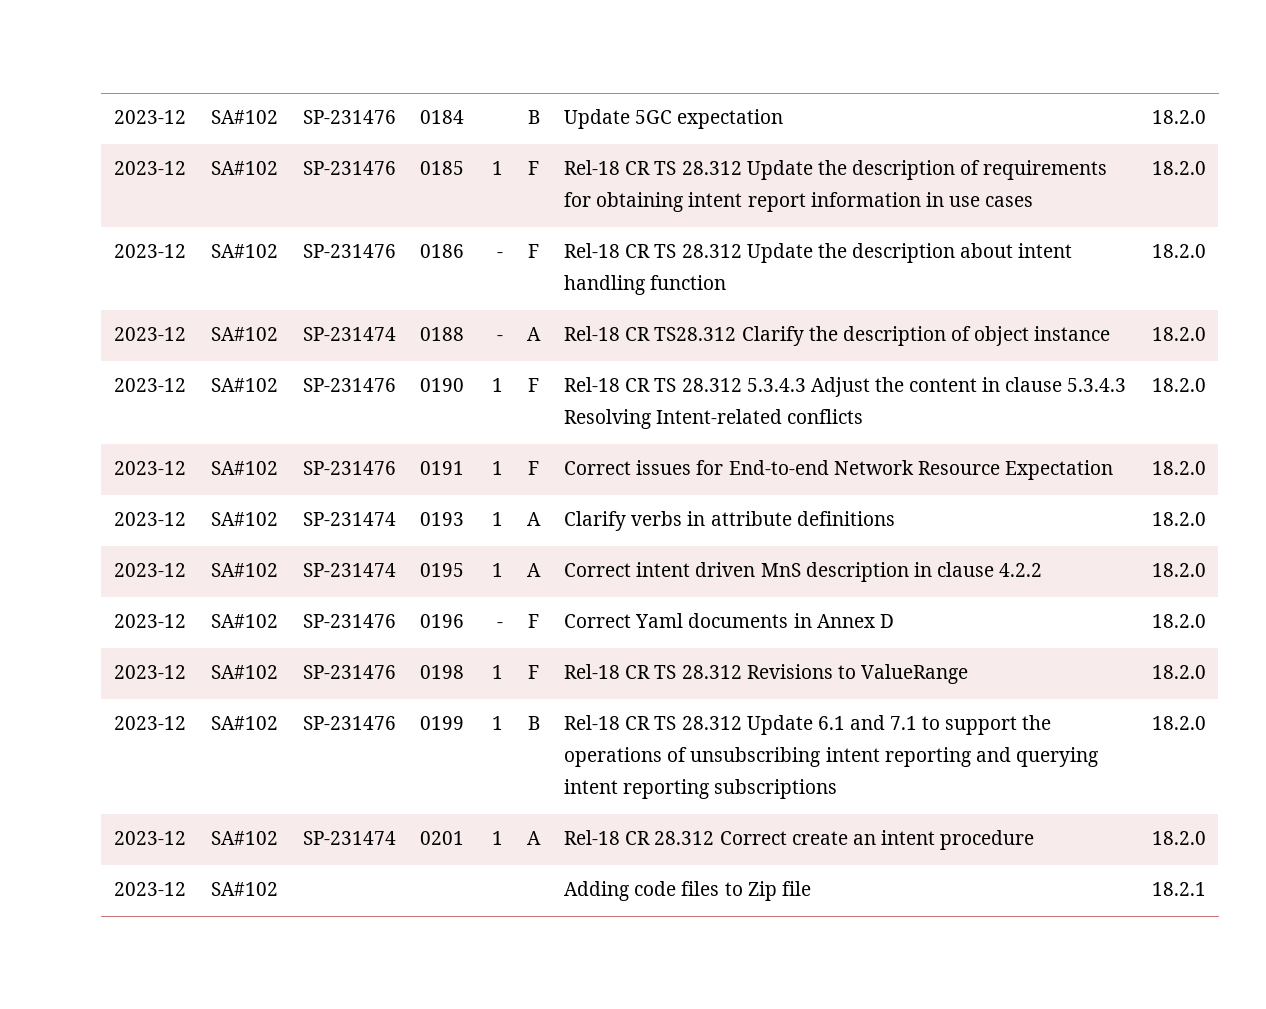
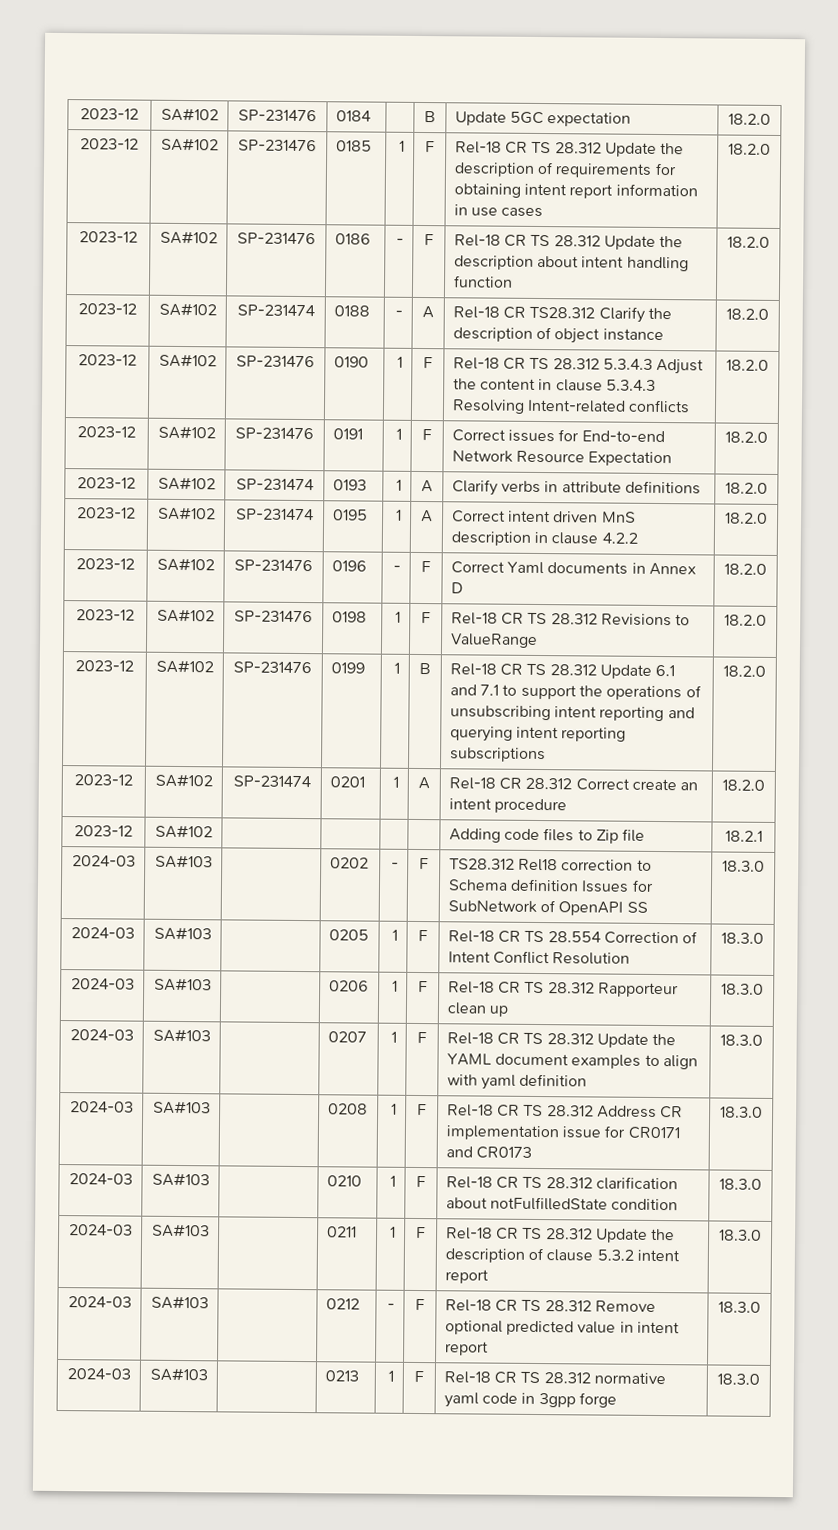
(1206, 889) none -> [71,855,136,867] [154,854,213,869] [329,857,369,869] [391,862,400,869] [419,858,429,870] [448,858,652,872] [447,878,654,893] [447,900,648,916] [722,860,765,872] [70,927,135,939] [153,926,212,941] [328,929,369,941] [392,929,399,941] [418,930,428,942] [447,930,699,945] [447,950,631,965] [721,932,764,944] [70,978,135,990] [153,977,212,992] [328,980,369,992] [392,980,399,992] [418,981,428,993] [447,981,679,998] [446,1002,509,1017] [721,983,764,995] [69,1029,134,1041] [152,1028,211,1043] [327,1031,367,1043] [391,1031,398,1043] [417,1031,427,1044] [446,1032,677,1048] [446,1053,698,1070] [446,1073,588,1090] [720,1034,763,1046] [69,1101,134,1113] [152,1100,211,1115] [327,1103,368,1115] [391,1103,398,1115] [417,1103,427,1116] [446,1104,684,1119] [445,1125,680,1141] [445,1146,533,1159] [720,1106,763,1118] [68,1173,133,1185] [151,1172,210,1187] [326,1175,362,1187] [390,1175,397,1187] [416,1175,426,1188] [445,1176,678,1191] [445,1196,679,1211] [719,1178,762,1190] [68,1224,133,1236] [151,1223,210,1238] [326,1226,357,1238] [390,1226,397,1238] [416,1226,426,1239] [445,1227,676,1243] [444,1247,680,1263] [444,1269,489,1284] [719,1229,762,1241] [67,1296,132,1308] [150,1295,209,1310] [325,1298,360,1310] [387,1303,396,1310] [415,1298,425,1311] [444,1299,656,1312] [444,1320,680,1336] [444,1341,489,1356] [718,1301,761,1313] [66,1368,131,1380] [149,1367,208,1382] [324,1370,359,1382] [388,1370,395,1382] [414,1370,424,1383] [443,1371,666,1385] [443,1392,617,1408] [717,1373,760,1385] // 2024-03 | SA#103 | | 0202 | - | F | TS28.312 Rel18 correction to Schema definition Issues for SubNetwork of OpenAPI SS | 18.3.0 // 2024-03 | SA#103 | | 0205 | 1 | F | Rel-18 CR TS 28.554 Correction of Intent Conflict Resolution | 18.3.0 // 2024-03 | SA#103 | | 0206 | 1 | F | Rel-18 CR TS 28.312 Rapporteur clean up | 18.3.0 // 2024-03 | SA#103 | | 0207 | 1 | F | Rel-18 CR TS 28.312 Update the YAML document examples to align with yaml definition | 18.3.0 // 2024-03 | SA#103 | | 0208 | 1 | F | Rel-18 CR TS 28.312 Address CR implementation issue for CR0171 and CR0173 | 18.3.0 // 2024-03 | SA#103 | | 0210 | 1 | F | Rel-18 CR TS 28.312 clarification about notFulfilledState condition | 18.3.0 // 2024-03 | SA#103 | | 0211 | 1 | F | Rel-18 CR TS 28.312 Update the description of clause 5.3.2 intent report | 18.3.0 // 2024-03 | SA#103 | | 0212 | - | F | Rel-18 CR TS 28.312 Remove optional predicted value in intent report | 18.3.0 // 2024-03 | SA#103 | | 0213 | 1 | F | Rel-18 CR TS 28.312 normative yaml code in 3gpp forge | 18.3.0

